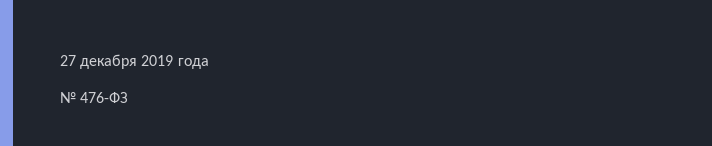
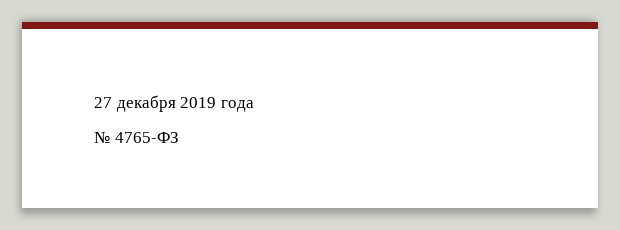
[80,92,129,103] 476-ФЗ -> [114,132,179,143] 4765-ФЗ

